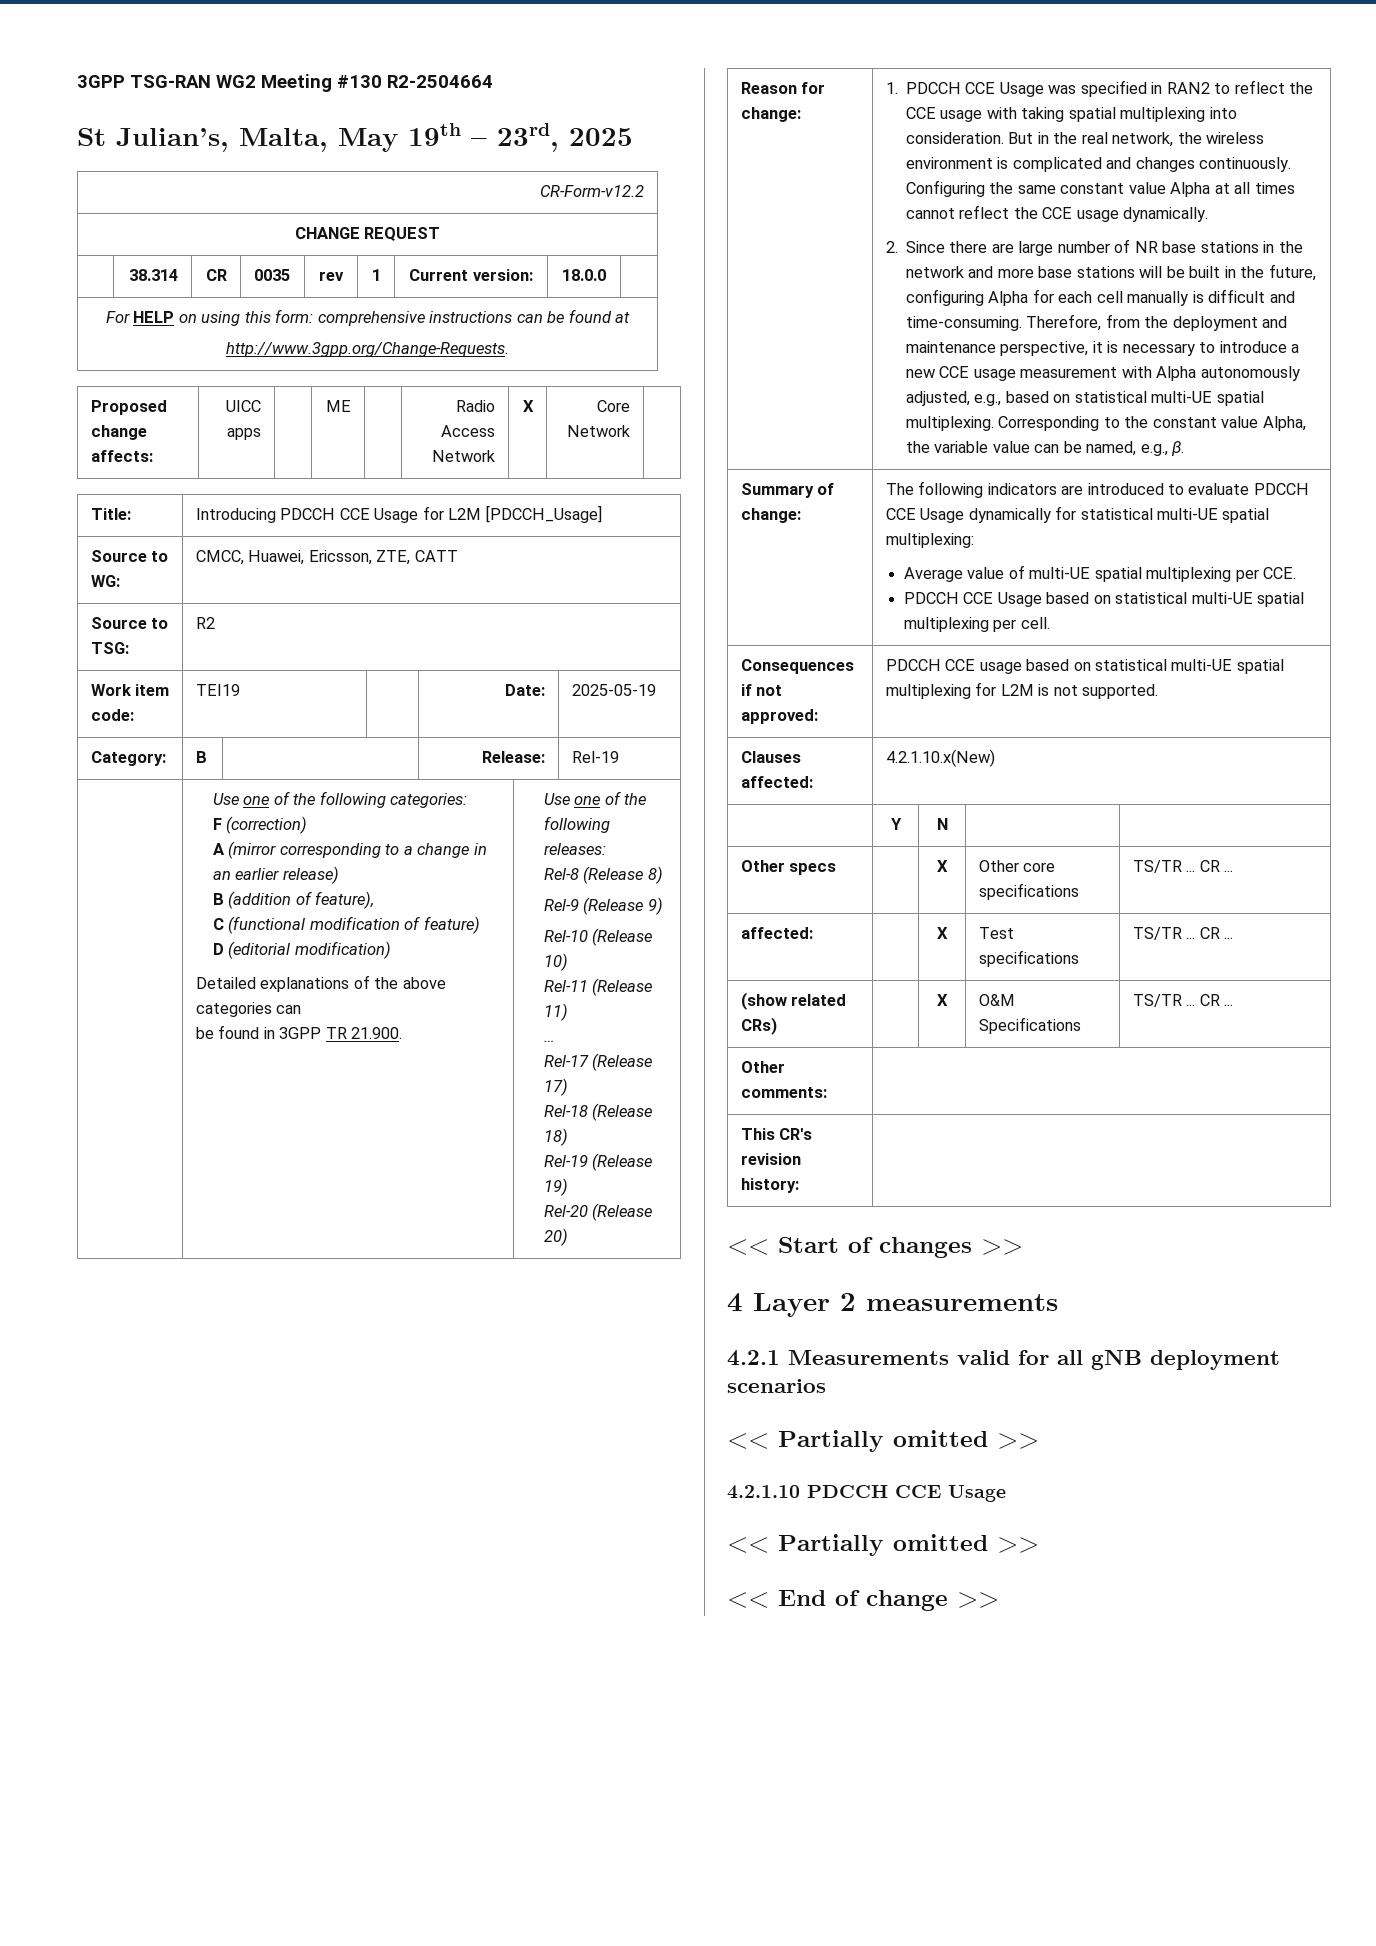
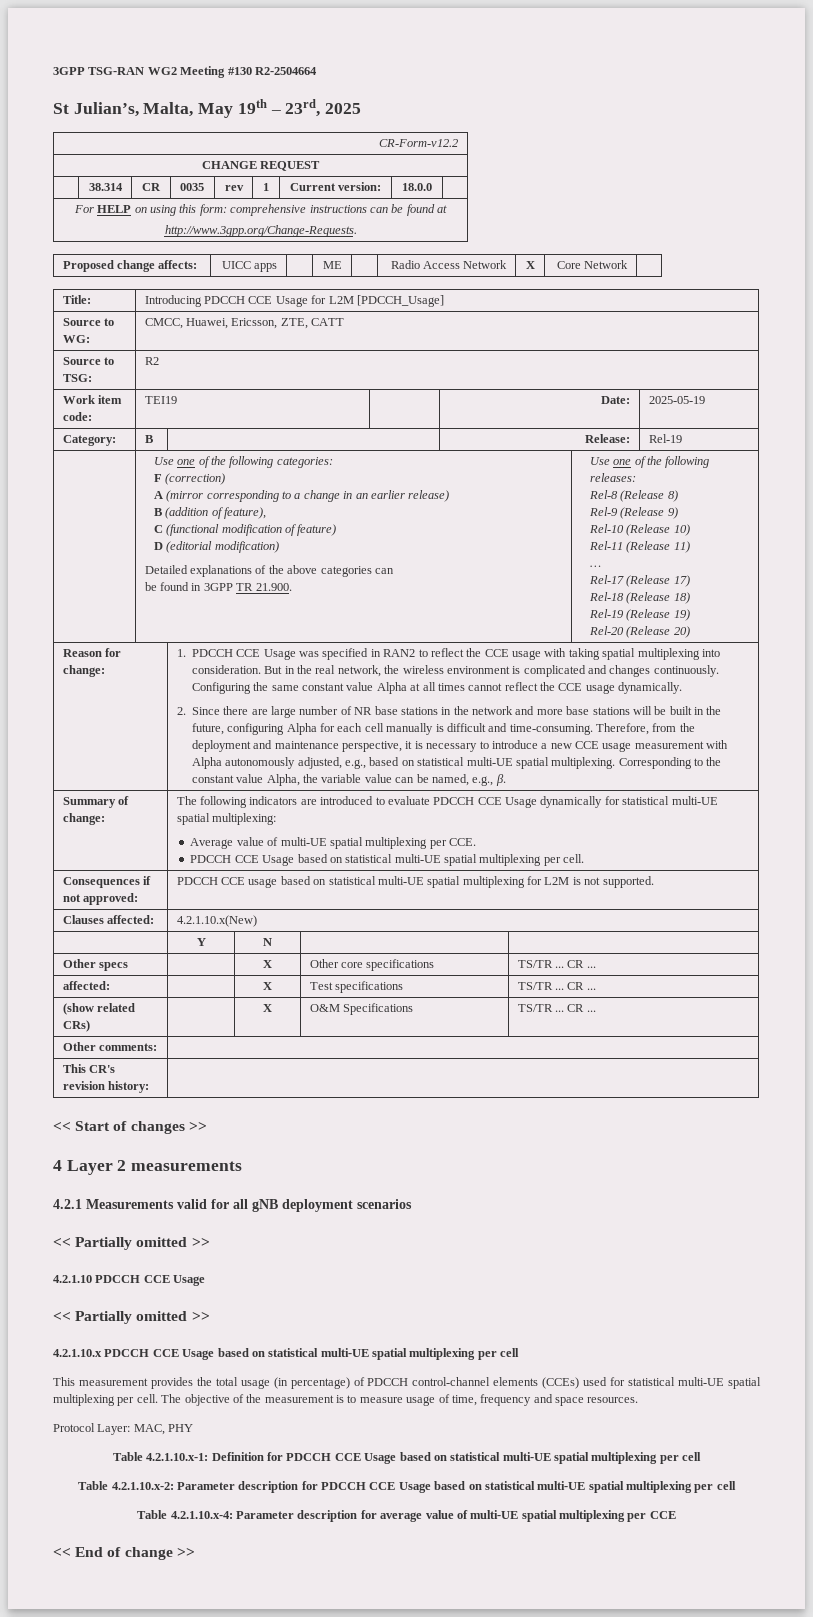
(1039, 1545) none -> [53,1348,520,1360] [53,1377,762,1389] [53,1394,639,1406] [53,1423,194,1435] [112,1452,702,1464] [78,1481,736,1493] [137,1510,676,1522] // 4.2.1.10.x PDCCH CCE Usage based on statistical multi-UE spatial multiplexing per cell // This measurement provides the total usage (in percentage) of PDCCH control-channel elements (CCEs) used for statistical multi-UE spatial multiplexing per cell. The objective of the measurement is to measure usage of time, frequency and space resources. // Protocol Layer: MAC, PHY // Table 4.2.1.10.x-1: Definition for PDCCH CCE Usage based on statistical multi-UE spatial multiplexing per cell // Table 4.2.1.10.x-2: Parameter description for PDCCH CCE Usage based on statistical multi-UE spatial multiplexing per cell // Table 4.2.1.10.x-4: Parameter description for average value of multi-UE spatial multiplexing per CCE

